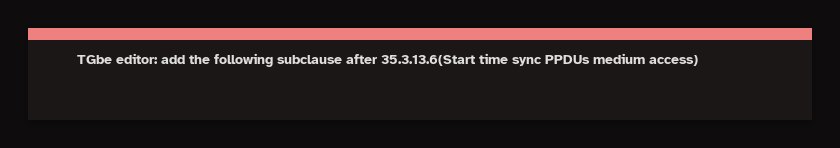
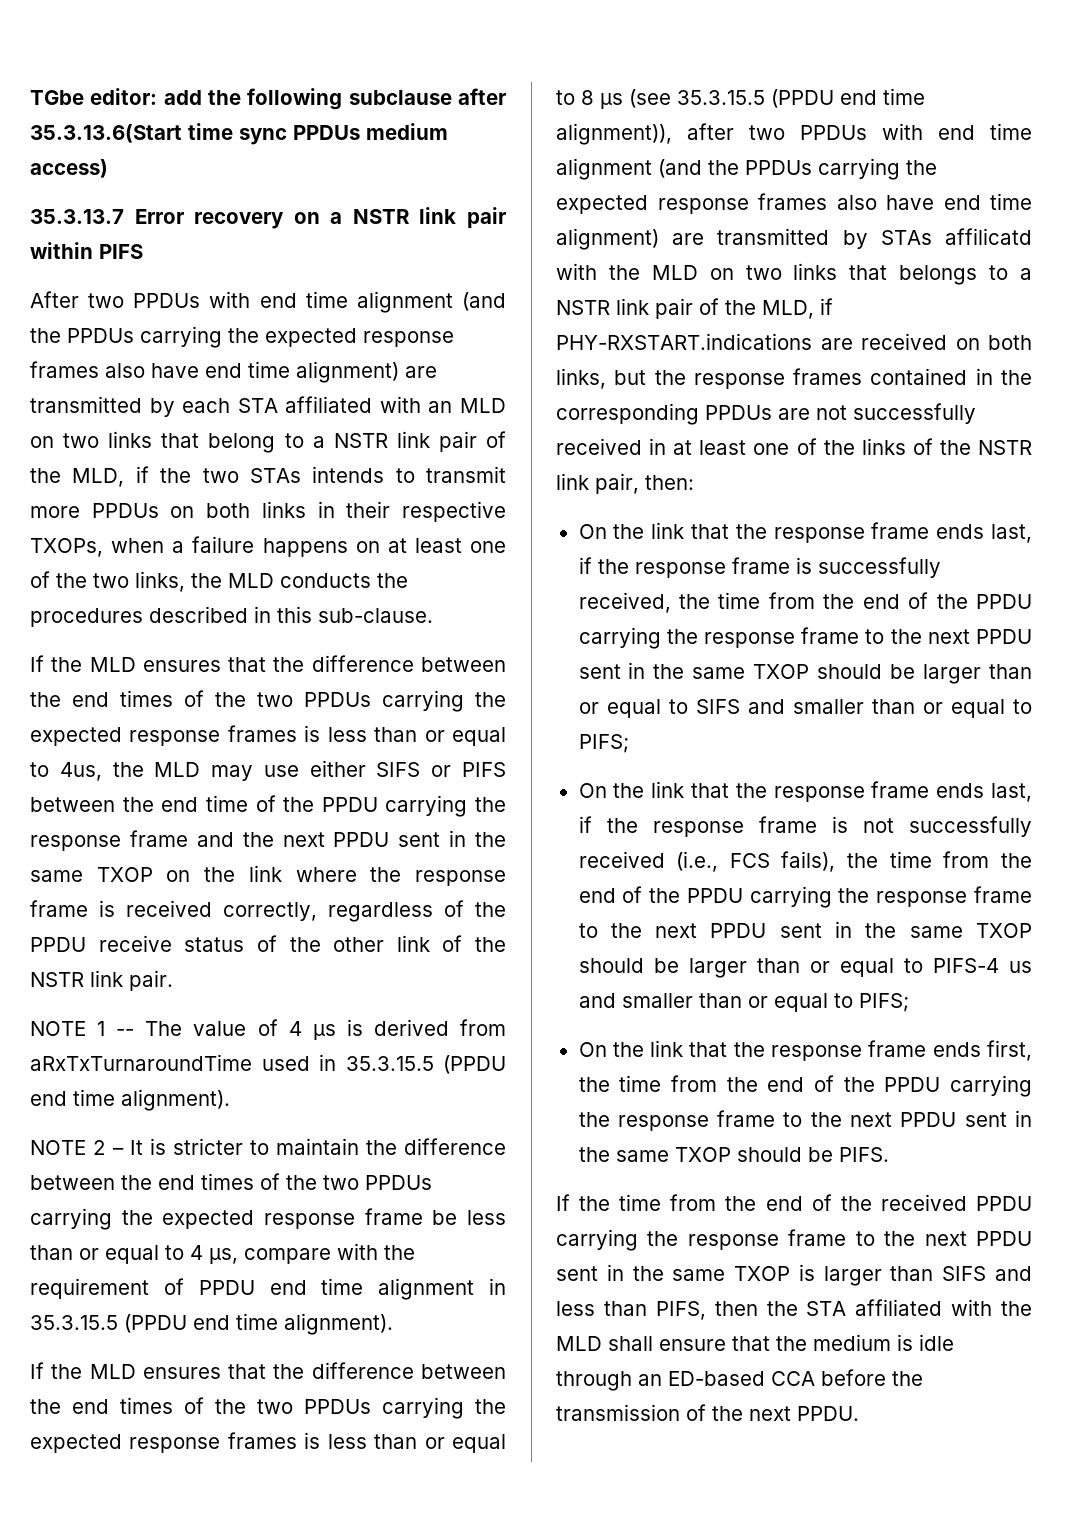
(698, 60) none -> [30,207,506,229] [30,242,143,259] [30,291,507,313] [30,326,454,348] [30,361,437,383] [30,396,506,417] [30,431,507,453] [30,466,506,487] [30,501,507,522] [30,536,506,557] [30,571,408,592] [30,606,433,627] [30,655,506,672] [30,690,506,712] [30,725,507,746] [30,760,506,781] [30,795,506,817] [30,830,506,851] [30,865,507,886] [30,900,506,922] [30,935,506,952] [30,970,173,991] [30,1019,507,1041] [30,1054,506,1074] [30,1089,230,1111] [30,1138,506,1155] [30,1173,432,1190] [30,1208,507,1230] [30,1243,415,1265] [30,1278,506,1300] [30,1313,393,1335] [30,1362,506,1379] [30,1397,506,1419] [30,1432,507,1453] [556,88,925,110] [556,123,1032,145] [556,158,937,180] [556,193,1032,214] [556,228,1032,250] [556,263,1032,285] [556,298,833,319] [556,333,1032,350] [556,368,1032,389] [556,403,976,425] [556,438,1032,455] [556,473,694,494] [578,522,1032,543] [578,557,941,578] [578,592,1032,613] [578,627,1032,649] [578,662,1032,684] [578,699,1032,718] [578,734,629,753] [578,781,1032,802] [578,816,1032,837] [578,851,1032,872] [578,886,1032,908] [578,921,1032,938] [578,958,1032,978] [578,993,909,1012] [578,1040,1032,1061] [578,1075,1032,1097] [578,1110,1032,1131] [578,1147,889,1162] [556,1194,1032,1211] [556,1229,1032,1251] [556,1264,1032,1286] [556,1299,1032,1320] [556,1334,954,1351] [556,1369,923,1391] [556,1404,859,1421] // 35.3.13.7 Error recovery on a NSTR link pair within PIFS // After two PPDUs with end time alignment (and the PPDUs carrying the expected response frames also have end time alignment) are transmitted by each STA affiliated with an MLD on two links that belong to a NSTR link pair of the MLD, if the two STAs intends to transmit more PPDUs on both links in their respective TXOPs, when a failure happens on at least one of the two links, the MLD conducts the procedures described in this sub-clause. // If the MLD ensures that the difference between the end times of the two PPDUs carrying the expected response frames is less than or equal to 4us, the MLD may use either SIFS or PIFS between the end time of the PPDU carrying the response frame and the next PPDU sent in the same TXOP on the link where the response frame is received correctly, regardless of the PPDU receive status of the other link of the NSTR link pair. // NOTE 1 -- The value of 4 μs is derived from aRxTxTurnaroundTime used in 35.3.15.5 (PPDU end time alignment). // NOTE 2 – It is stricter to maintain the difference between the end times of the two PPDUs carrying the expected response frame be less than or equal to 4 μs, compare with the requirement of PPDU end time alignment in 35.3.15.5 (PPDU end time alignment). // If the MLD ensures that the difference between the end times of the two PPDUs carrying the expected response frames is less than or equal to 8 μs (see 35.3.15.5 (PPDU end time alignment)), after two PPDUs with end time alignment (and the PPDUs carrying the expected response frames also have end time alignment) are transmitted by STAs affilicatd with the MLD on two links that belongs to a NSTR link pair of the MLD, if PHY-RXSTART.indications are received on both links, but the response frames contained in the corresponding PPDUs are not successfully received in at least one of the links of the NSTR link pair, then: // On the link that the response frame ends last, if the response frame is successfully received, the time from the end of the PPDU carrying the response frame to the next PPDU sent in the same TXOP should be larger than or equal to SIFS and smaller than or equal to PIFS; // On the link that the response frame ends last, if the response frame is not successfully received (i.e., FCS fails), the time from the end of the PPDU carrying the response frame to the next PPDU sent in the same TXOP should be larger than or equal to PIFS-4 us and smaller than or equal to PIFS; // On the link that the response frame ends first, the time from the end of the PPDU carrying the response frame to the next PPDU sent in the same TXOP should be PIFS. // If the time from the end of the received PPDU carrying the response frame to the next PPDU sent in the same TXOP is larger than SIFS and less than PIFS, then the STA affiliated with the MLD shall ensure that the medium is idle through an ED-based CCA before the transmission of the next PPDU.

